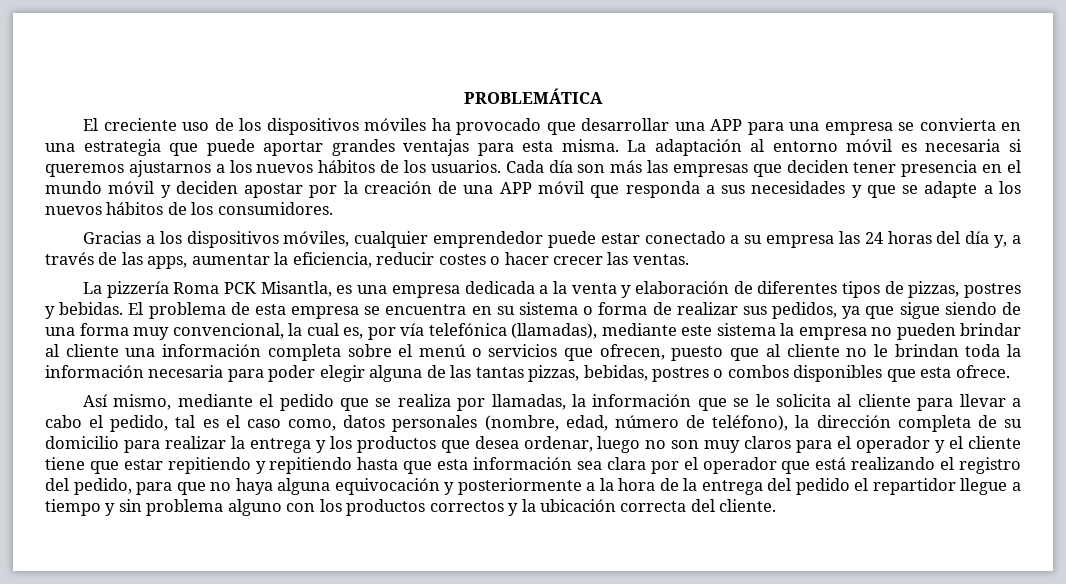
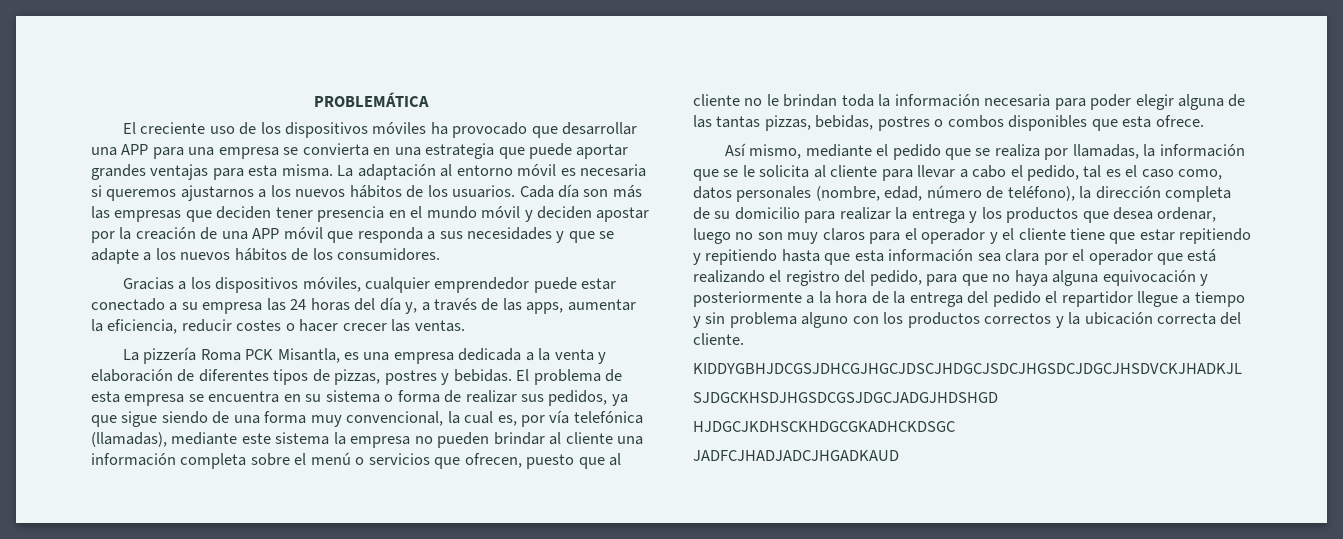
(777, 505) none -> [693,363,1242,374] [693,392,998,403] [693,421,955,432] [693,450,899,461] // KIDDYGBHJDCGSJDHCGJHGCJDSCJHDGCJSDCJHGSDCJDGCJHSDVCKJHADKJL // SJDGCKHSDJHGSDCGSJDGCJADGJHDSHGD // HJDGCJKDHSCKHDGCGKADHCKDSGC // JADFCJHADJADCJHGADKAUD

